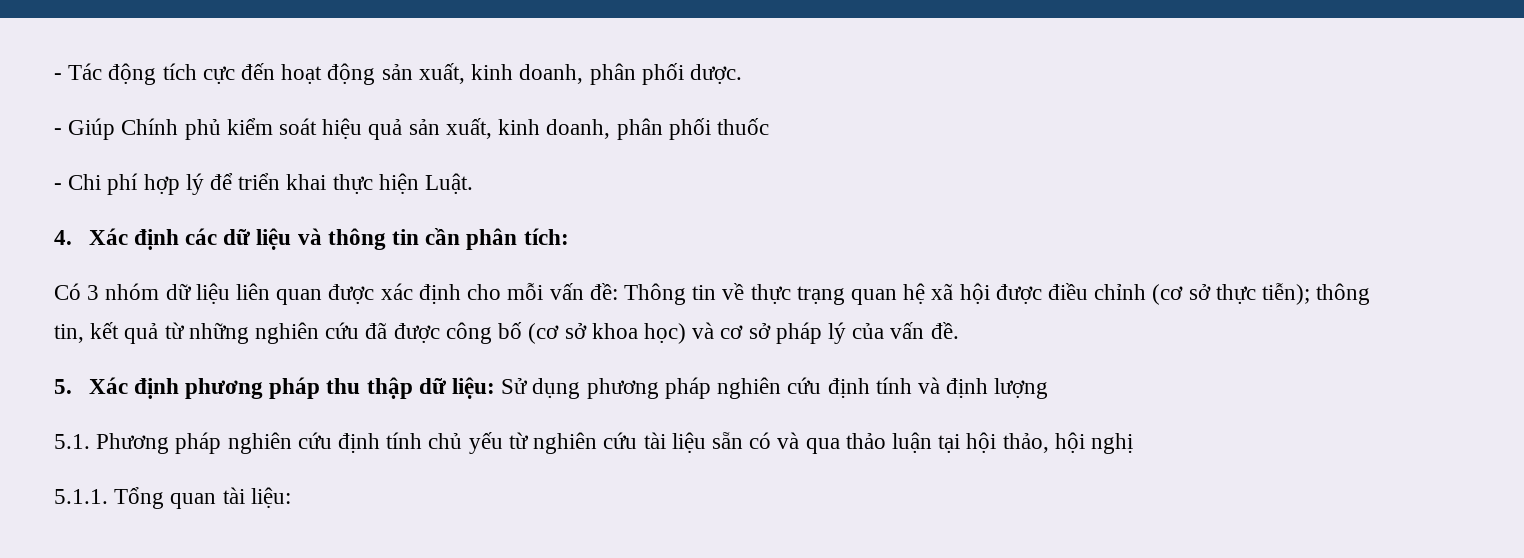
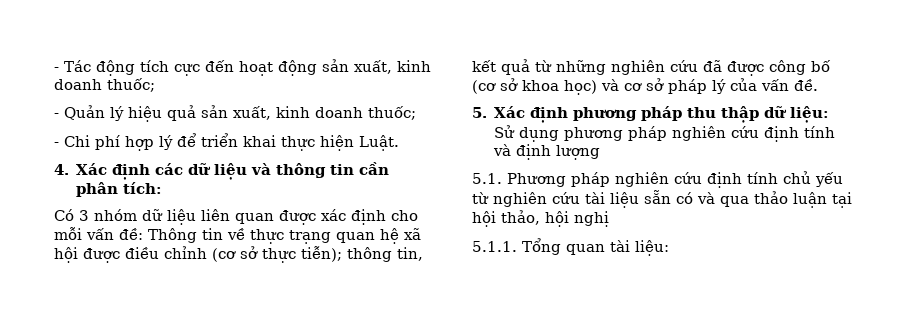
[519,63,742,85] [54,118,318,140] doanh, phân phối dược. // - Giúp Chính phủ kiểm soát -> [54,78,155,92] [54,105,124,121] doanh thuốc; // - Quản lý
[546,118,769,140] doanh, phân phối thuốc -> [315,106,416,120] doanh thuốc;

